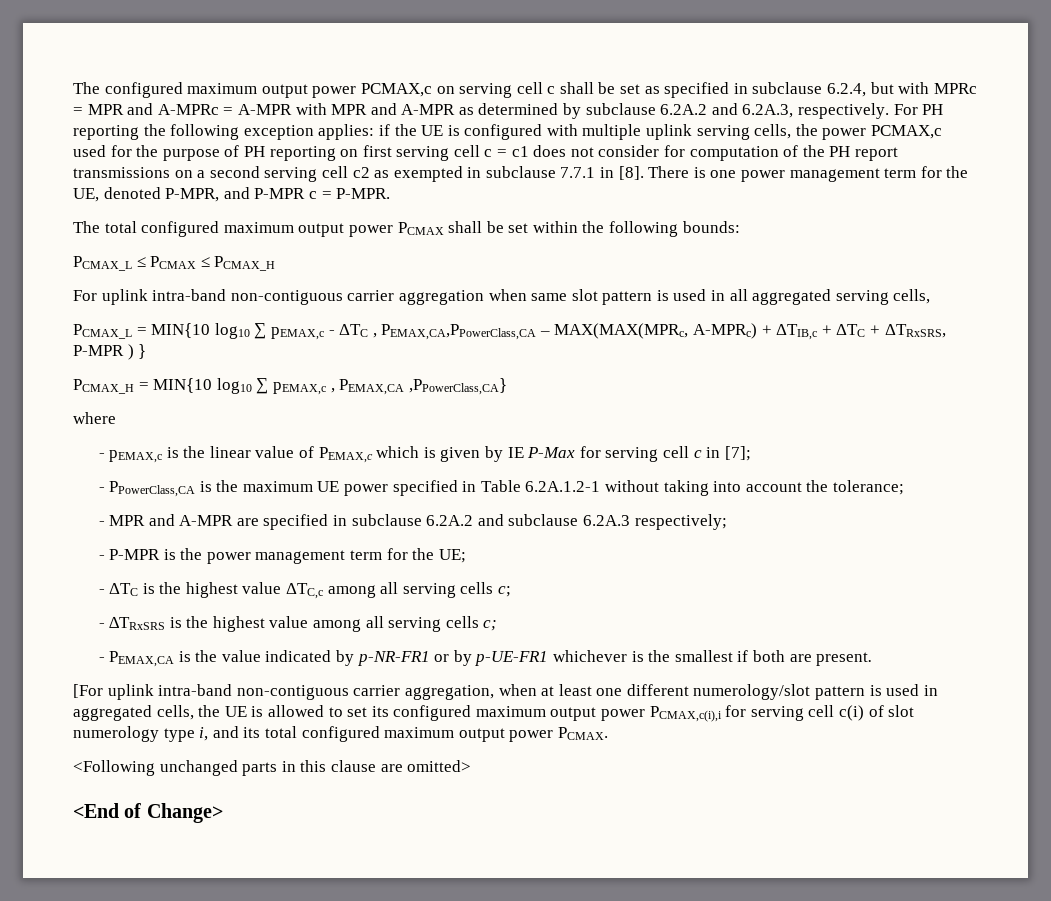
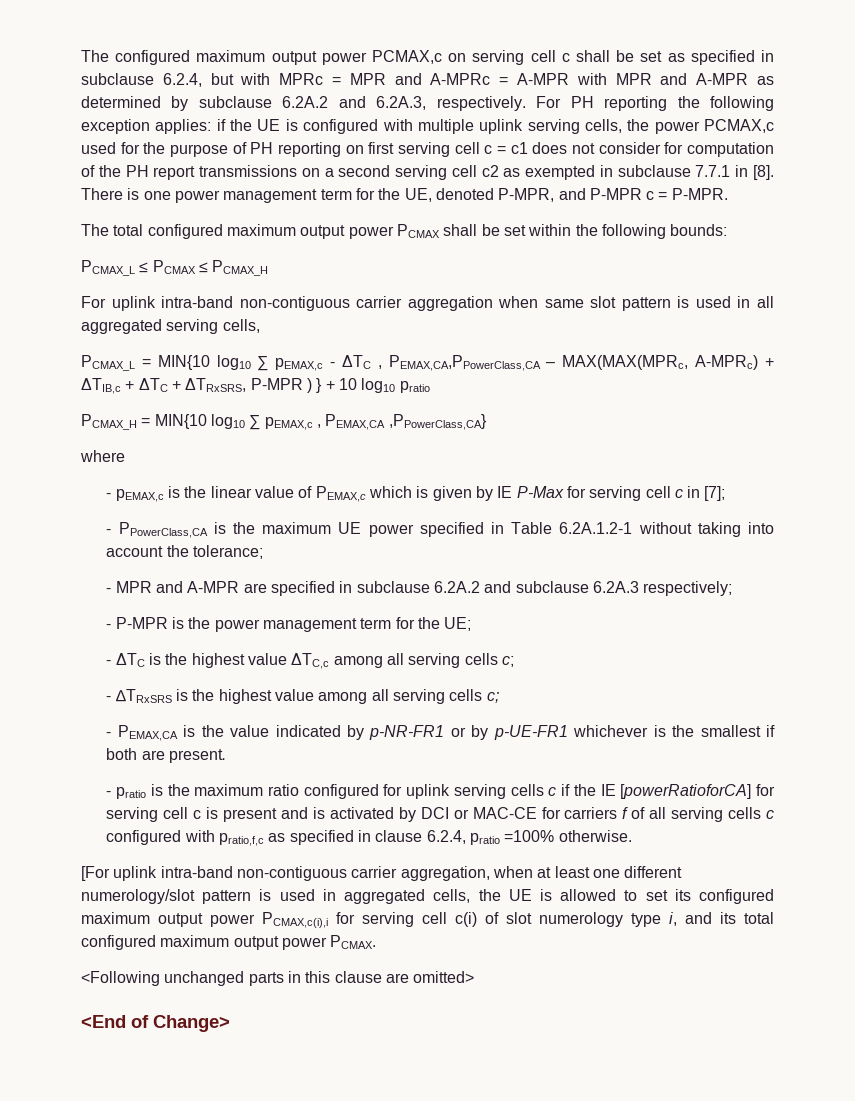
(147, 351) none -> [325,378,430,393] + 10 log10 pratio
(873, 659) none -> [106,784,776,799] [106,807,774,822] [106,830,632,846] // - pratio is the maximum ratio configured for uplink serving cells c if the IE [powerRatioforCA] for serving cell c is present and is activated by DCI or MAC-CE for carriers f of all serving cells c configured with pratio,f,c as specified in clause 6.2.4, pratio =100% otherwise.

